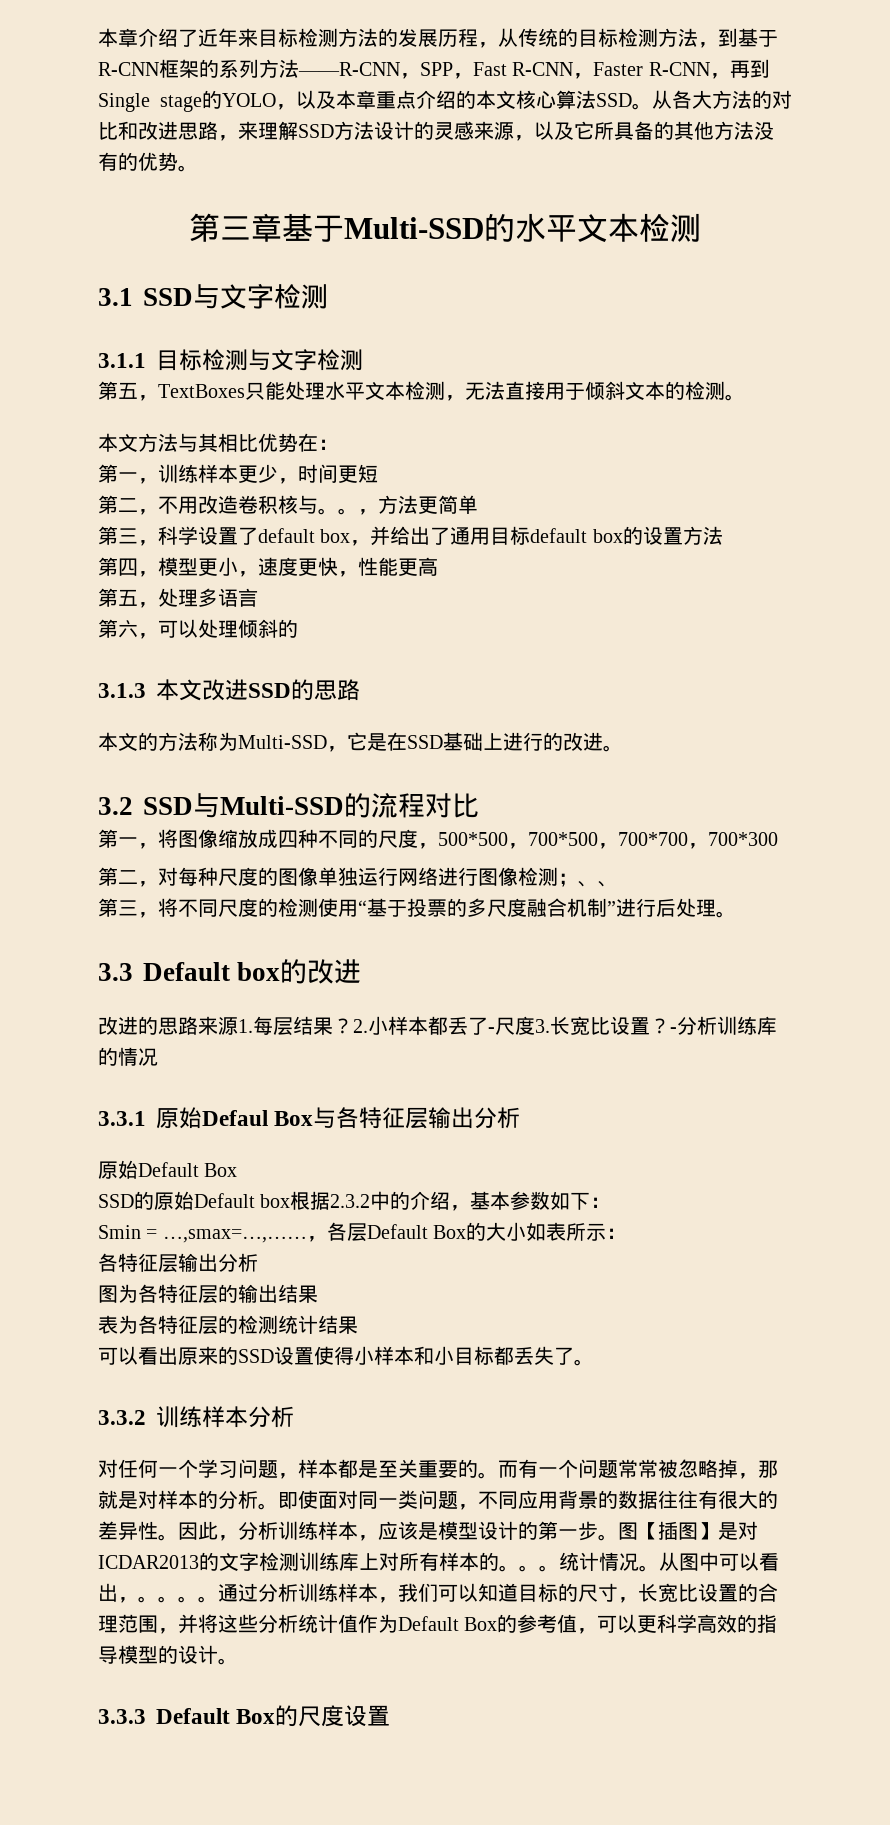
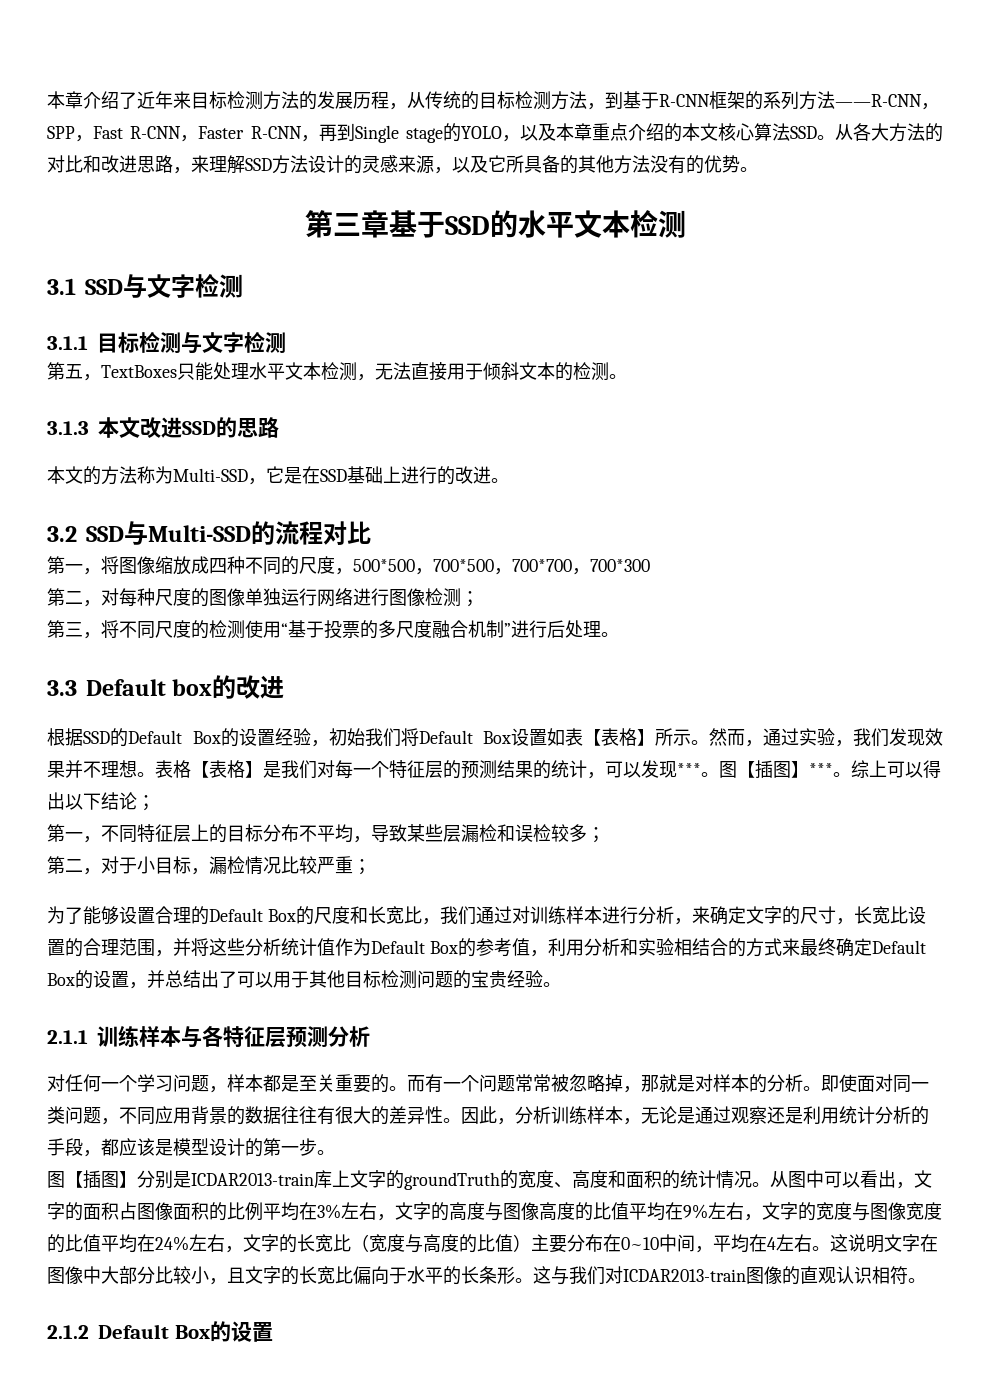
[344,217,484,239] Multi-SSD -> [444,216,490,235] SSD
[98,433,338,452] [98,464,378,484] [98,495,478,515] [98,526,723,546] [98,557,438,577] [98,588,258,608] [98,619,298,639] // 本文方法与其相比优势在： // 第一，训练样本更少，时间更短 // 第二，不用改造卷积核与。。，方法更简单 // 第三，科学设置了default box，并给出了通用目标default box的设置方法 // 第四，模型更小，速度更快，性能更高 // 第五，处理多语言 // 第六，可以处理倾斜的 -> (627, 376) none
[578,881,618,887] 、、 -> (479, 599) none
[98,1016,777,1036] [98,1047,158,1066] [98,1107,521,1129] [98,1160,238,1179] [98,1191,611,1211] [98,1222,627,1243] [98,1253,258,1273] [98,1284,318,1304] [98,1315,358,1335] [98,1346,594,1366] [98,1406,248,1428] 改进的思路来源1.每层结果？2.小样本都丢了-尺度3.长宽比设置？-分析训练库的情况 // 3.3.1原始Defaul Box与各特征层输出分析 // 原始Default Box // SSD的原始Default box根据2.3.2中的介绍，基本参数如下： // Smin = …,smax=…,……，各层Default Box的大小如表所示： // 各特征层输出分析 // 图为各特征层的输出结果 // 表为各特征层的检测统计结果 // 可以看出原来的SSD设置使得小样本和小目标都丢失了。 // 3.3.2训练样本 -> [47,728,943,747] [47,760,941,779] [47,792,155,811] [47,824,605,843] [47,856,371,875] [47,906,926,925] [47,938,926,957] [47,970,561,989] [47,1025,328,1048] 根据SSD的Default Box的设置经验，初始我们将Default Box设置如表【表格】所示。然而，通过实验，我们发现效果并不理想。表格【表格】是我们对每一个特征层的预测结果的统计，可以发现***。图【插图】***。综上可以得出以下结论； // 第一，不同特征层上的目标分布不平均，导致某些层漏检和误检较多； // 第二，对于小目标，漏检情况比较严重； // 为了能够设置合理的Default Box的尺度和长宽比，我们通过对训练样本进行分析，来确定文字的尺寸，长宽比设置的合理范围，并将这些分析统计值作为Default Box的参考值，利用分析和实验相结合的方式来最终确定Default Box的设置，并总结出了可以用于其他目标检测问题的宝贵经验。 // 2.1.1训练样本与各特征层预测
(378, 1538) none -> [641,1106,929,1125] [47,1138,119,1157] 无论是通过观察还是利用统计分析的手段，都
[618,1521,758,1540] [98,1552,559,1572] 图【插图】是对ICDAR2013的文字检测训练库上对所有样本的。。。 -> [47,1170,680,1190] // 图【插图】分别是ICDAR2013-train库上文字的groundTruth的宽度、高度和面积的
[138,1583,778,1603] [98,1614,778,1634] [98,1645,238,1665] [98,1705,345,1727] 。。。。通过分析训练样本，我们可以知道目标的尺寸，长宽比设置的合理范围，并将这些分析统计值作为Default Box的参考值，可以更科学高效的指导模型的设计。 // 3.3.3 Default Box的尺度 -> [914,1170,932,1188] [47,1202,942,1221] [47,1234,938,1253] [47,1266,926,1285] [47,1321,231,1342] 文字的面积占图像面积的比例平均在3%左右，文字的高度与图像高度的比值平均在9%左右，文字的宽度与图像宽度的比值平均在24%左右，文字的长宽比（宽度与高度的比值）主要分布在0~10中间，平均在4左右。这说明文字在图像中大部分比较小，且文字的长宽比偏向于水平的长条形。这与我们对ICDAR2013-train图像的直观认识相符。 // 2.1.2 Default Box的

